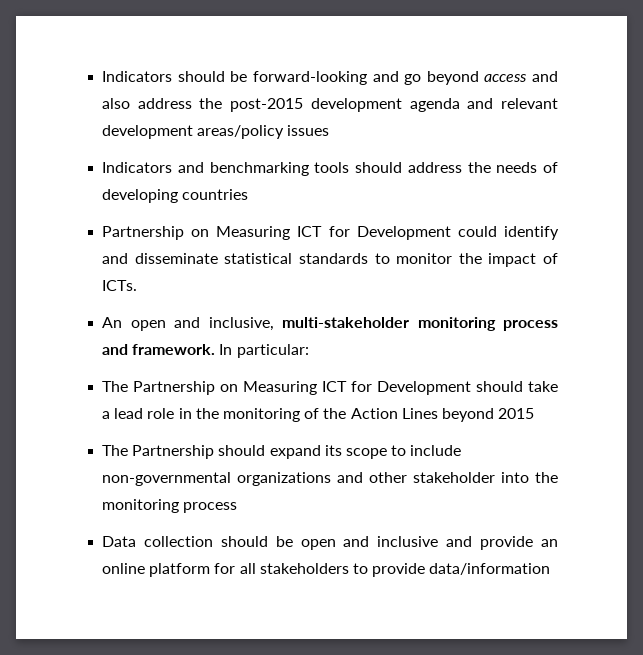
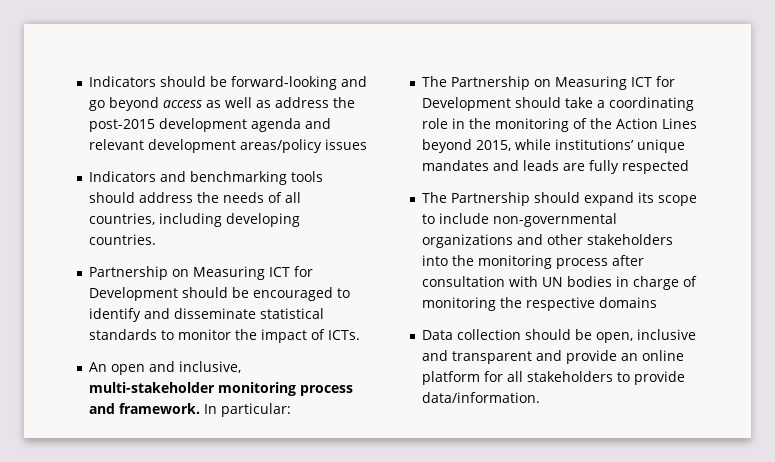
[531,71,558,82] [102,98,131,109] and also -> [205,97,271,108] as well as
[102,189,249,203] [102,226,497,240] developing countries // Partnership on Measuring ICT for Development could -> [284,192,301,203] [88,213,300,227] [88,234,156,245] [88,266,313,280] [88,287,350,301] all countries, including developing countries. // Partnership on Measuring ICT for Development should be encouraged to
[114,408,144,419] lead -> [608,97,694,111] coordinating
[498,408,535,419] 2015 -> [475,139,685,153] [421,160,689,174] 2015, while institutions’ unique mandates and leads are fully respected
[413,472,496,483] stakeholder -> [586,234,673,245] stakeholders
(238, 507) none -> [611,255,644,266] [421,276,697,290] [421,297,657,311] after consultation with UN bodies in charge of monitoring the respective domains
[300,536,439,550] open and inclusive -> [595,329,696,343] [421,350,532,364] open, inclusive and transparent
[429,563,551,575] data/information -> [421,392,540,403] data/information.

